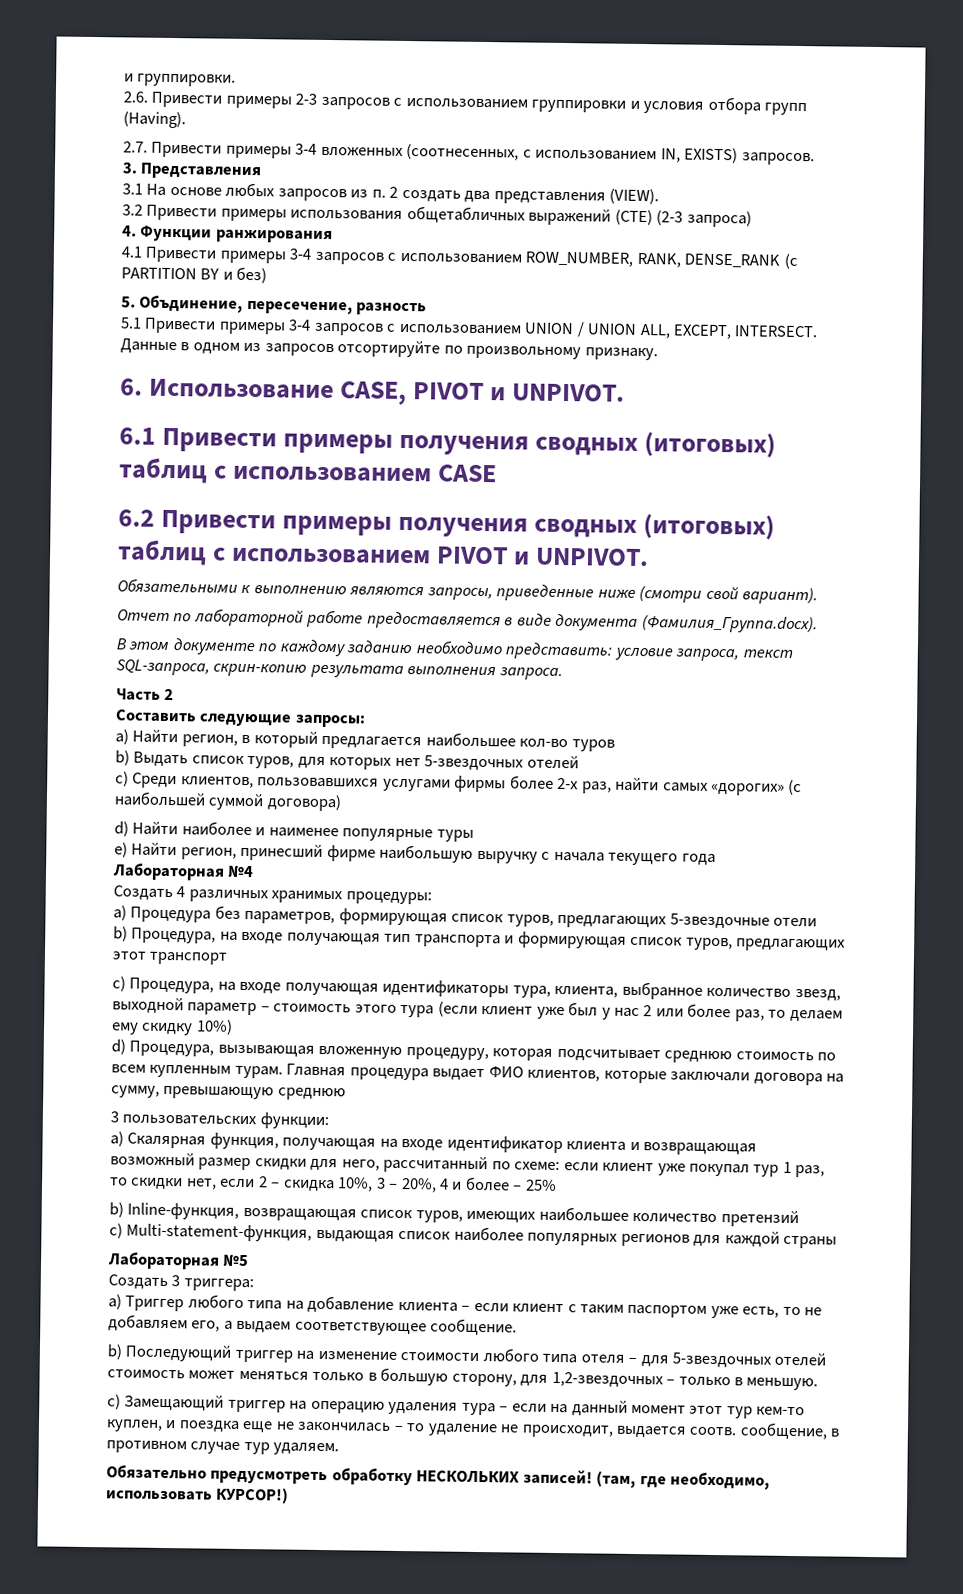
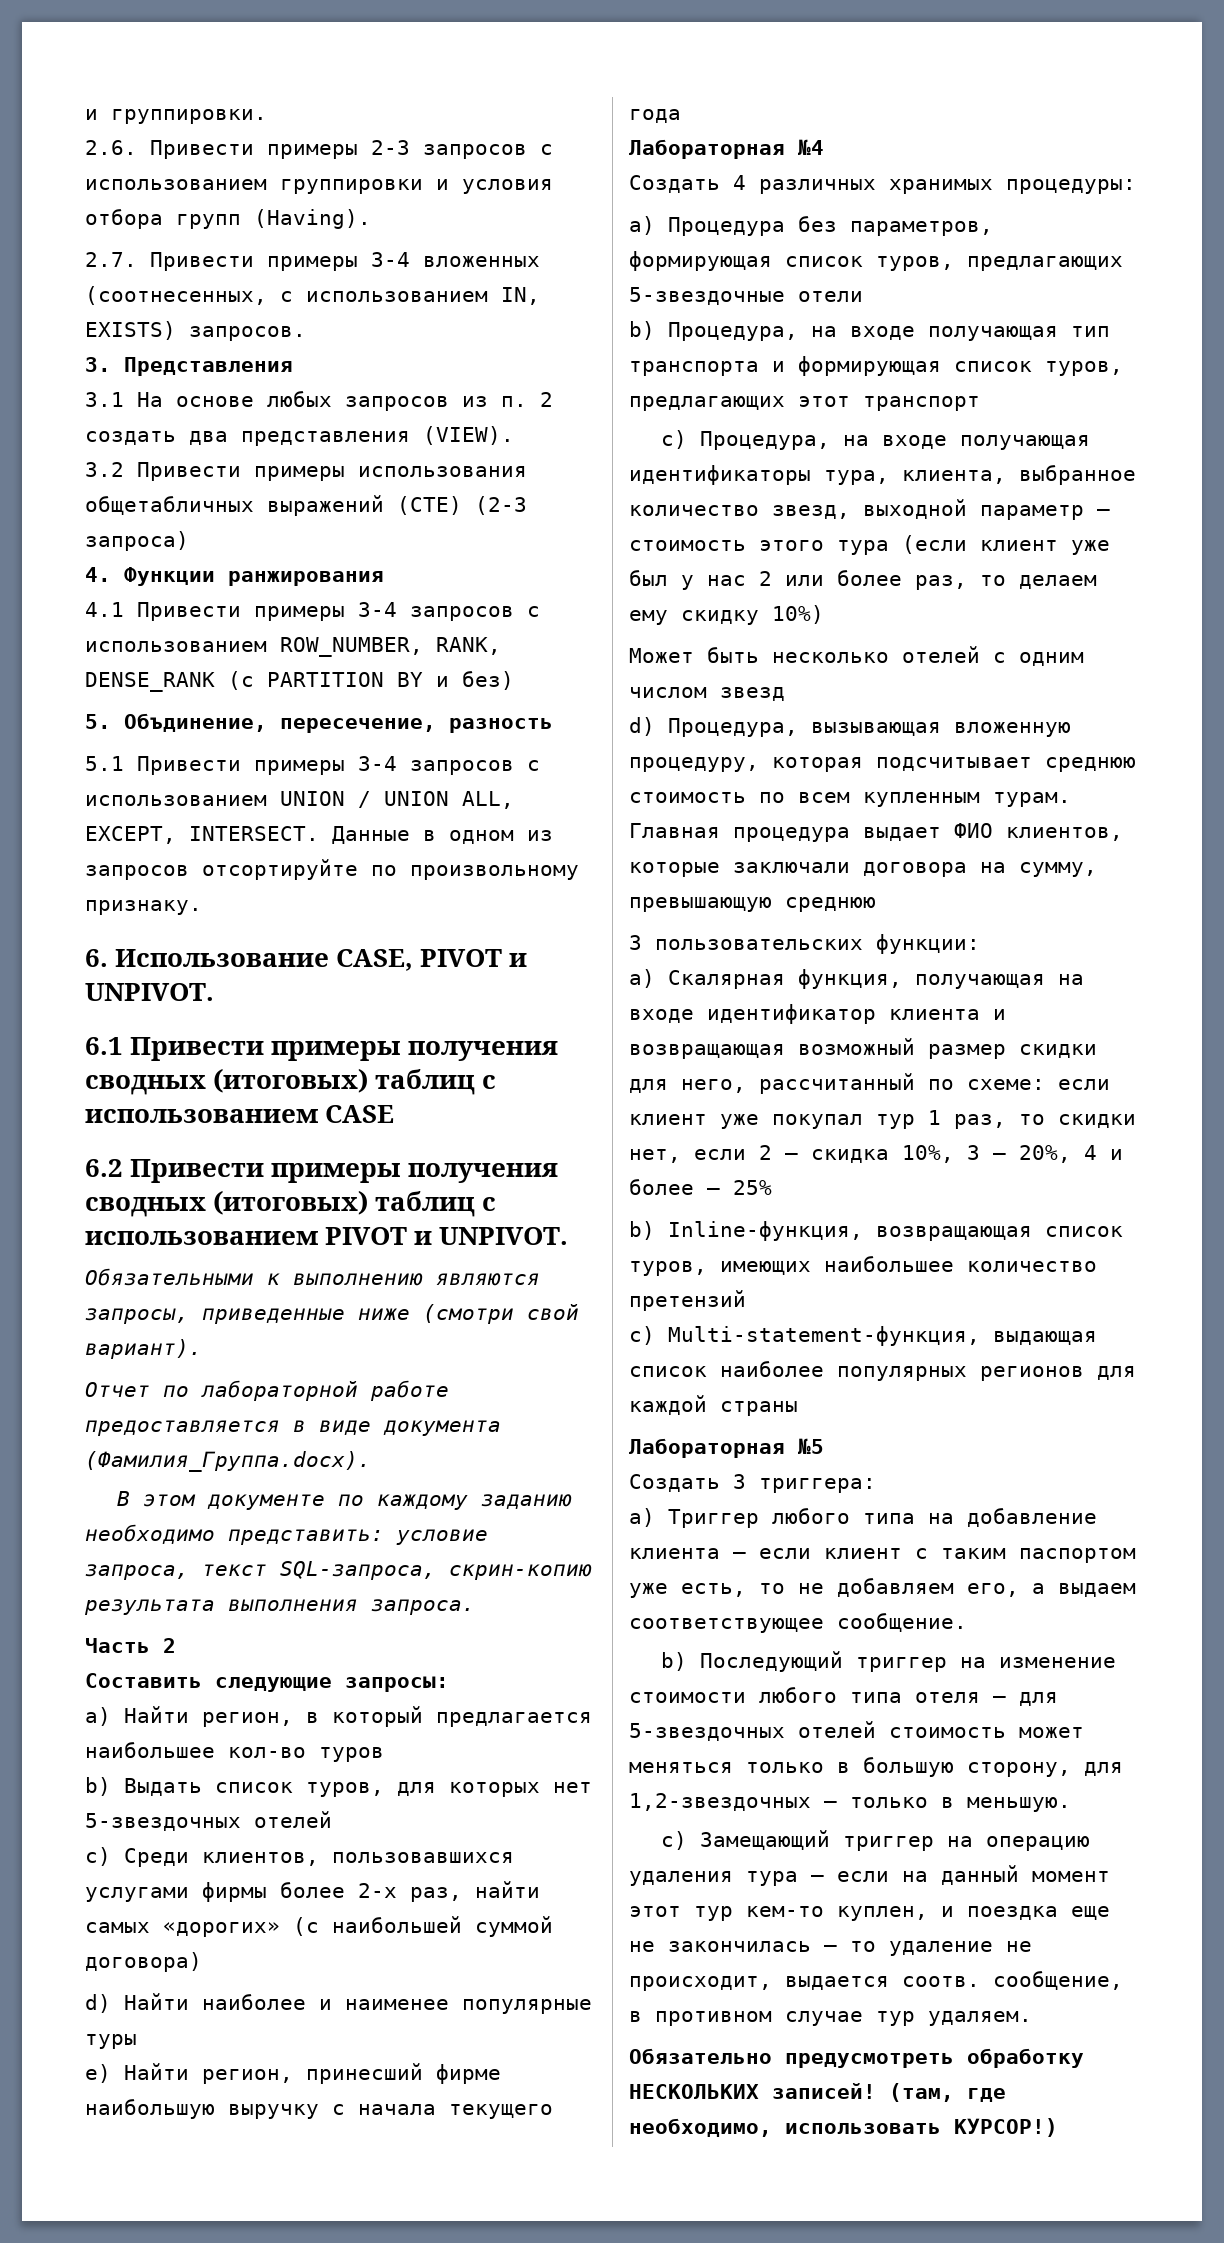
(233, 1027) none -> [629,646,1084,666] [629,687,785,701] // Может быть несколько отелей с одним числом звезд

